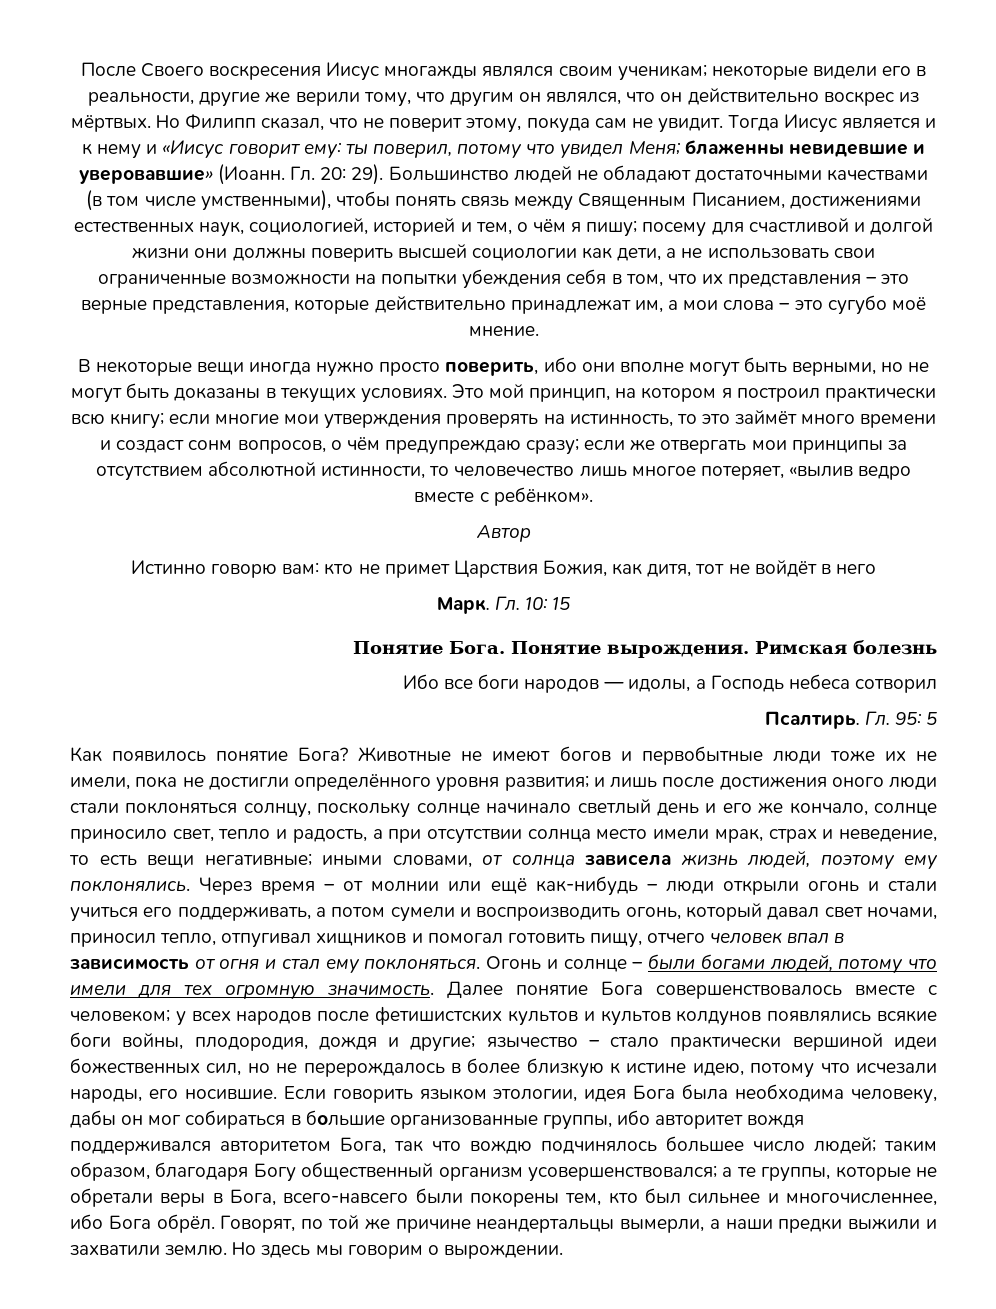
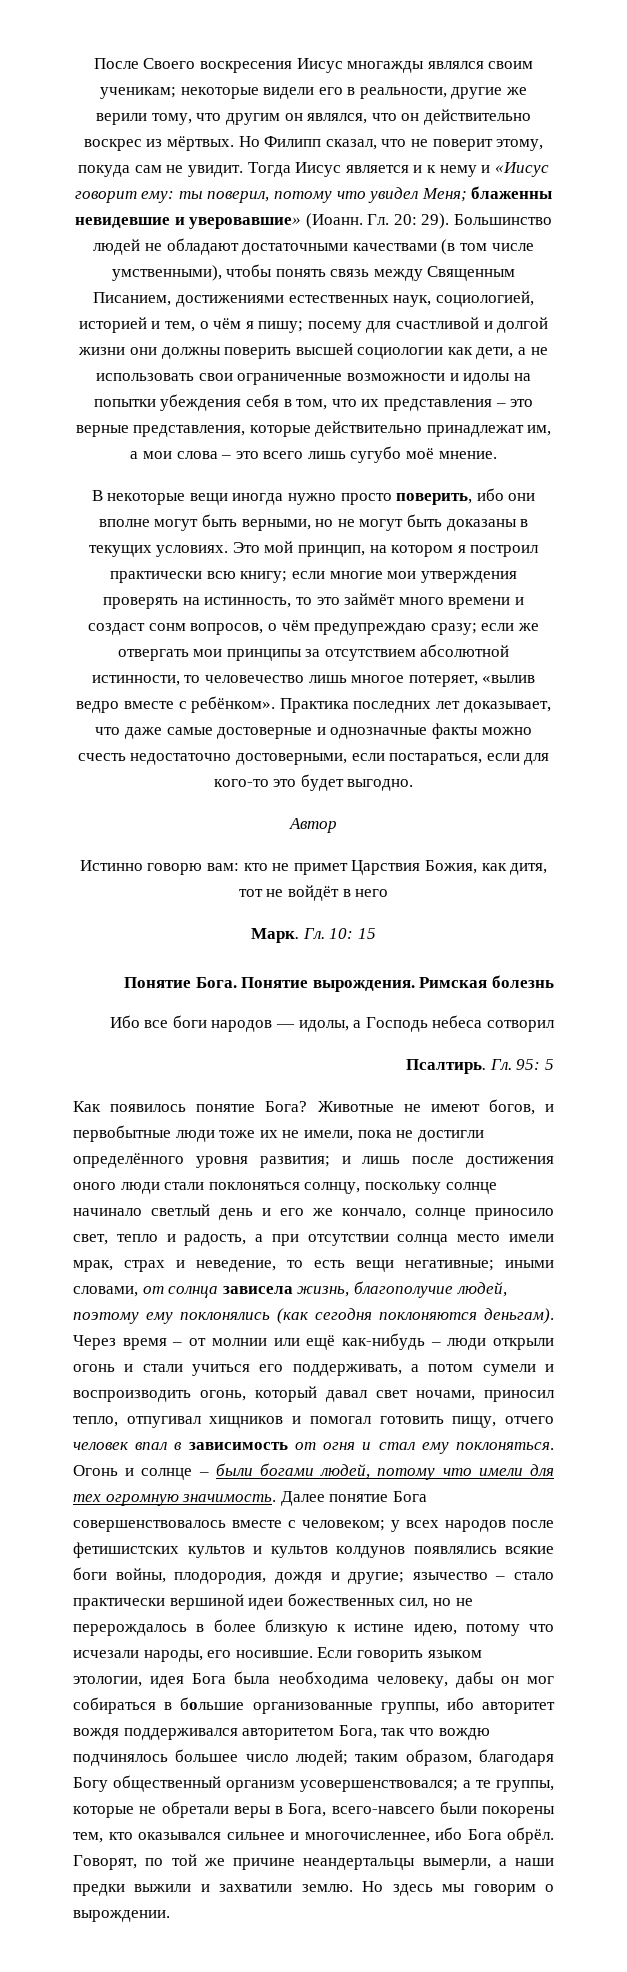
(350, 279) none -> [449,373,511,385] и идолы
(823, 305) none -> [263,451,346,459] всего лишь
(593, 496) none -> [279,698,551,713] [95,723,532,739] [77,753,550,765] [213,774,414,791] Практика последних лет доказывает, что даже самые достоверные и однозначные факты можно счесть недостаточно достоверными, если постараться, если для кого-то это будет выгодно.
[559,746,611,761] богов -> [488,1099,535,1115] богов,
[680,854,738,866] жизнь -> [297,1281,453,1298] жизнь, благополучие
[70,880,190,892] поклонялись. -> [180,1308,554,1324] поклонялись (как сегодня поклоняются деньгам).
[645,1188,681,1204] был -> [138,1832,221,1840] оказывался

